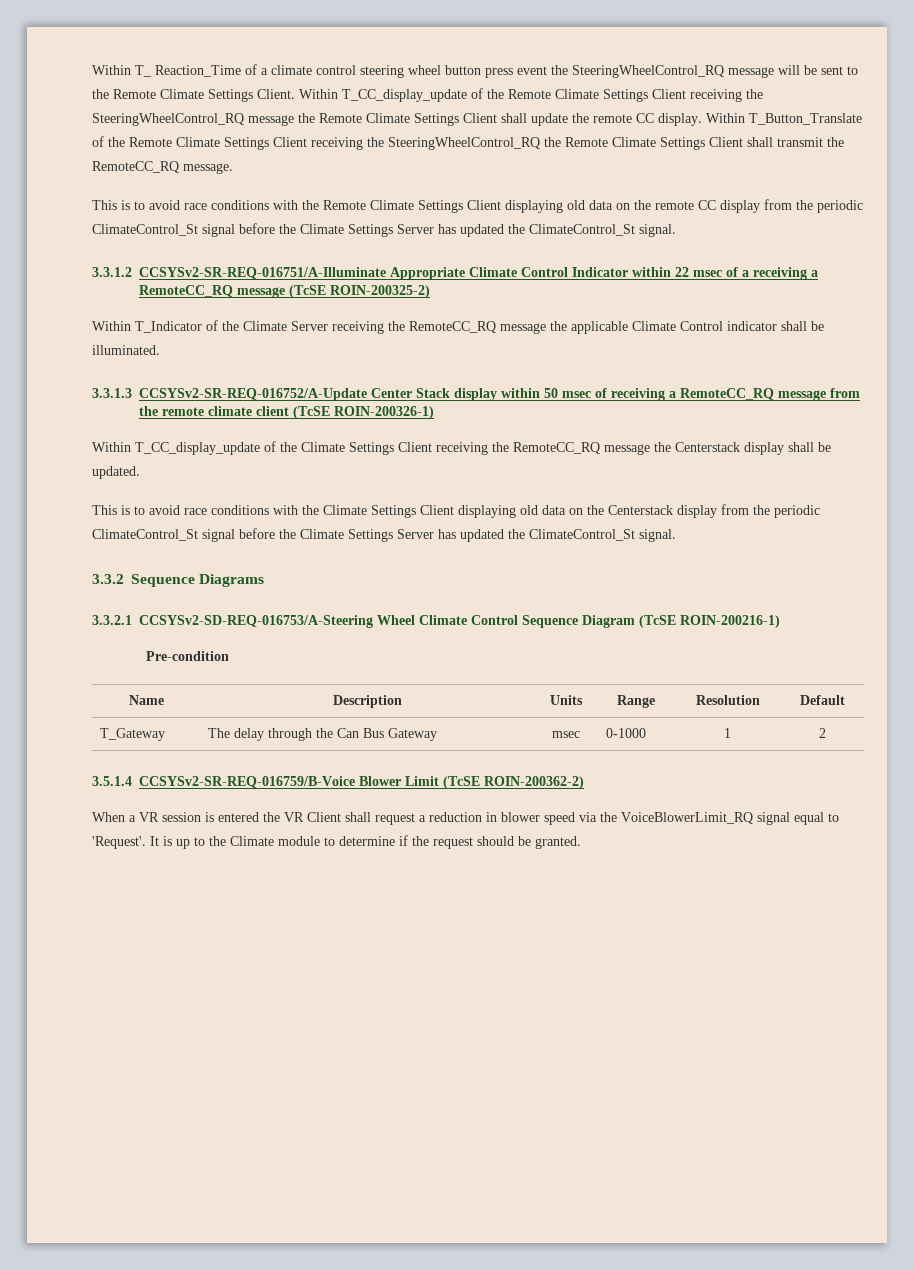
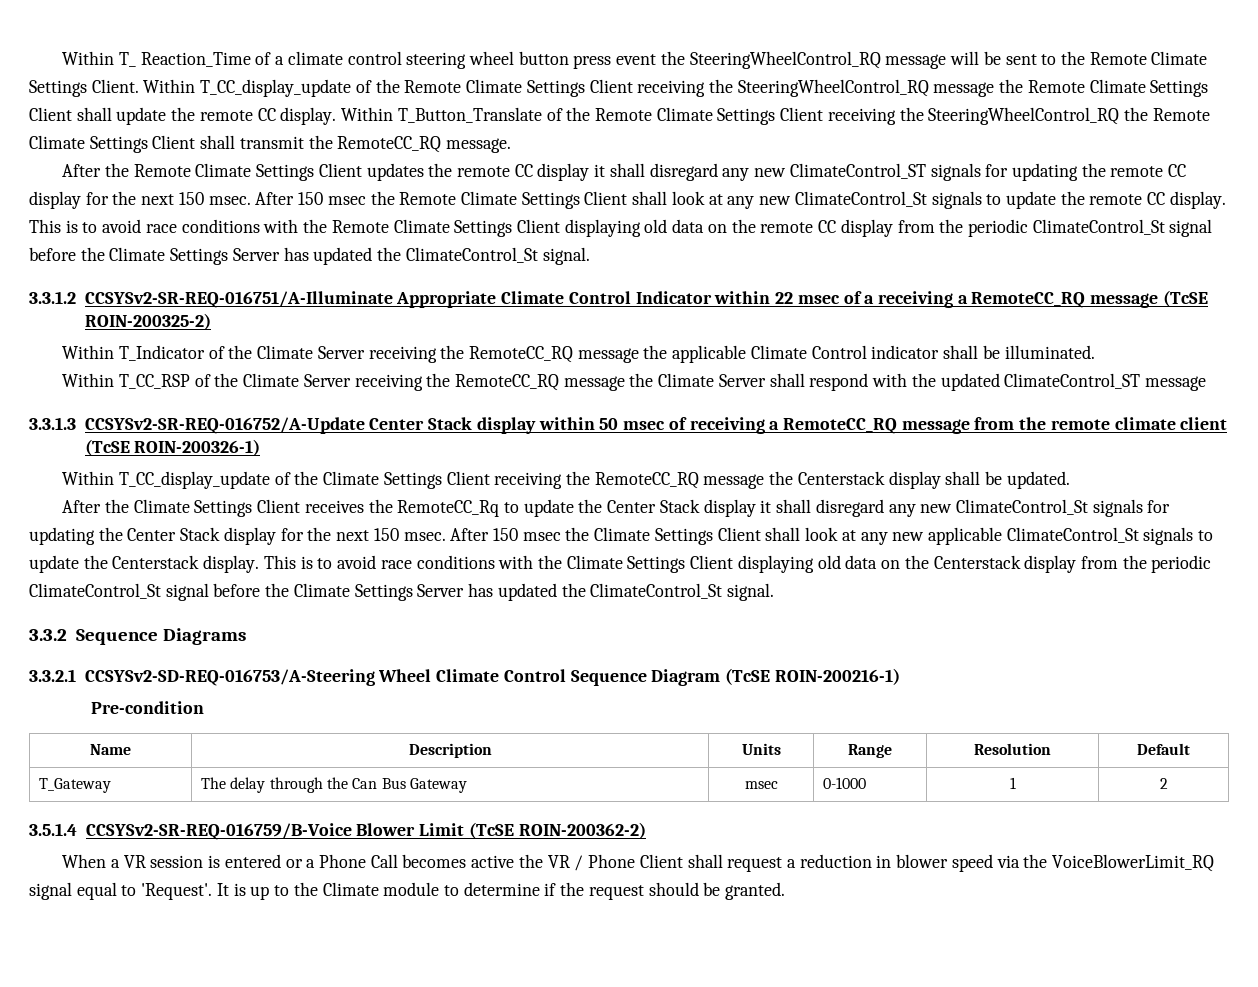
(233, 168) none -> [62,163,1187,181] [29,191,1226,209] After the Remote Climate Settings Client updates the remote CC display it shall disregard any new ClimateControl_ST signals for updating the remote CC display for the next 150 msec. After 150 msec the Remote Climate Settings Client shall look at any new ClimateControl_St signals to update the remote CC display.
(160, 350) none -> [62,373,1206,391] // Within T_CC_RSP of the Climate Server receiving the RemoteCC_RQ message the Climate Server shall respond with the updated ClimateControl_ST message
(140, 472) none -> [62,499,1171,517] [29,527,1214,545] [29,555,260,573] After the Climate Settings Client receives the RemoteCC_Rq to update the Center Stack display it shall disregard any new ClimateControl_St signals for updating the Center Stack display for the next 150 msec. After 150 msec the Climate Settings Client shall look at any new applicable ClimateControl_St signals to update the Centerstack display.
[263,812,304,822] the VR -> [285,854,636,871] or a Phone Call becomes active the VR / Phone

